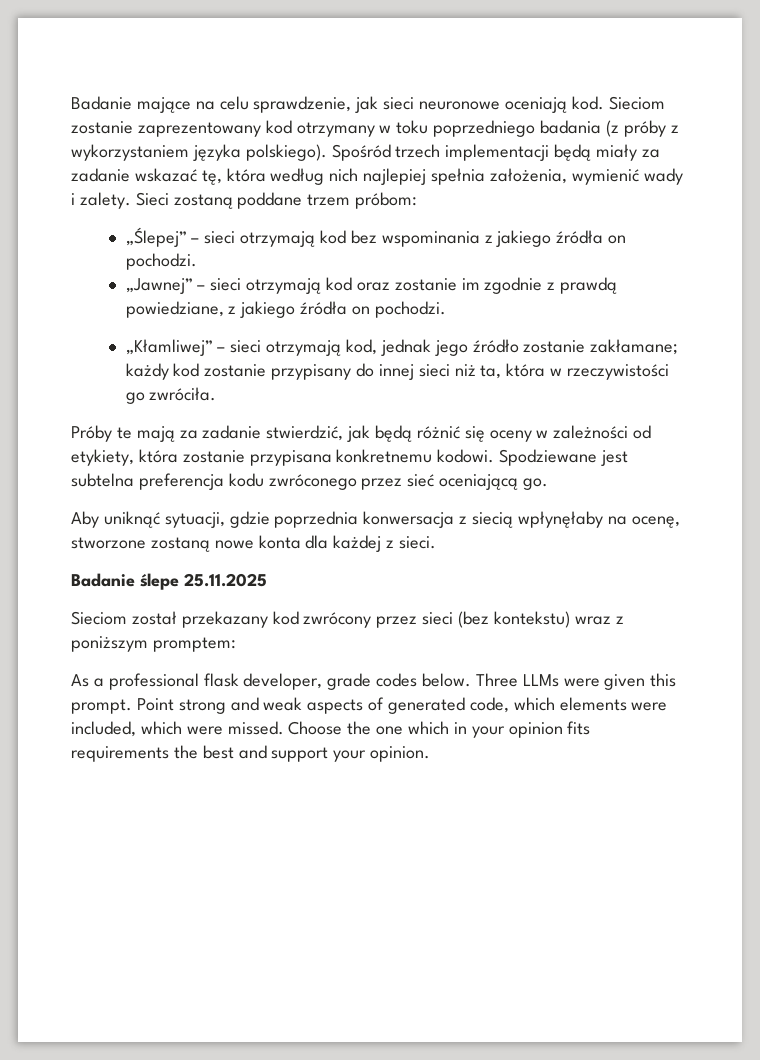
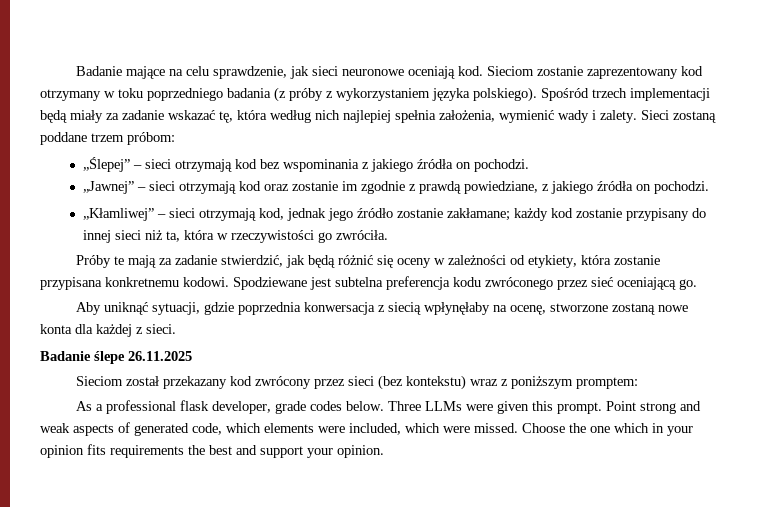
[183,573,267,587] 25.11.2025 -> [128,351,192,361] 26.11.2025

